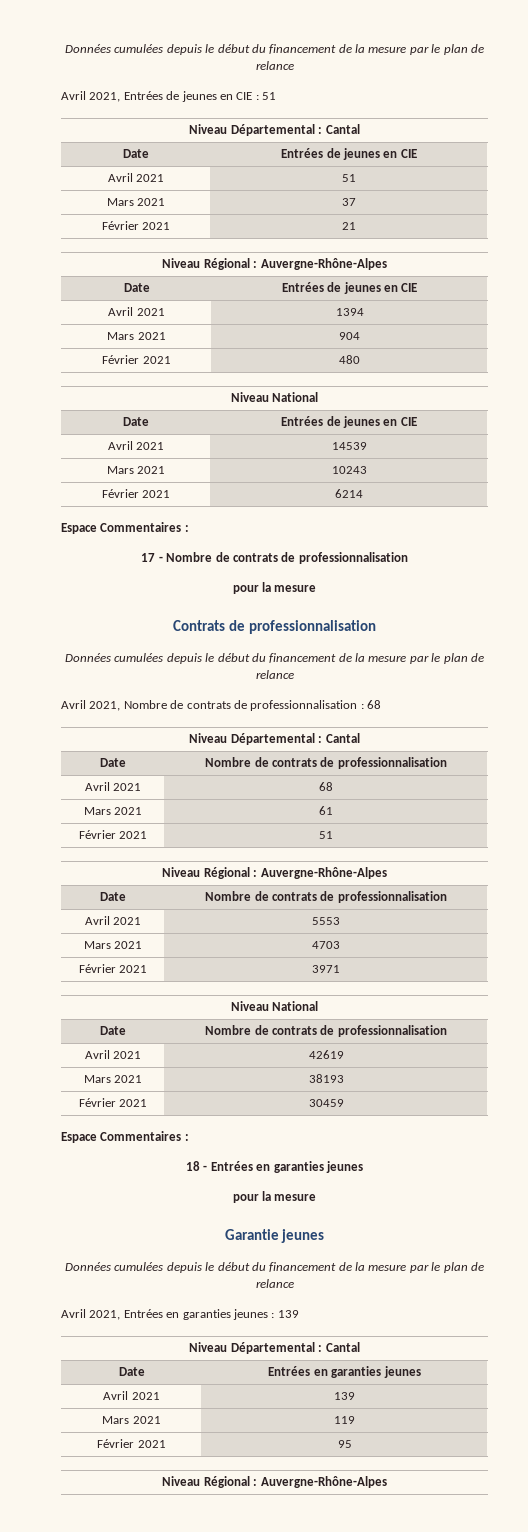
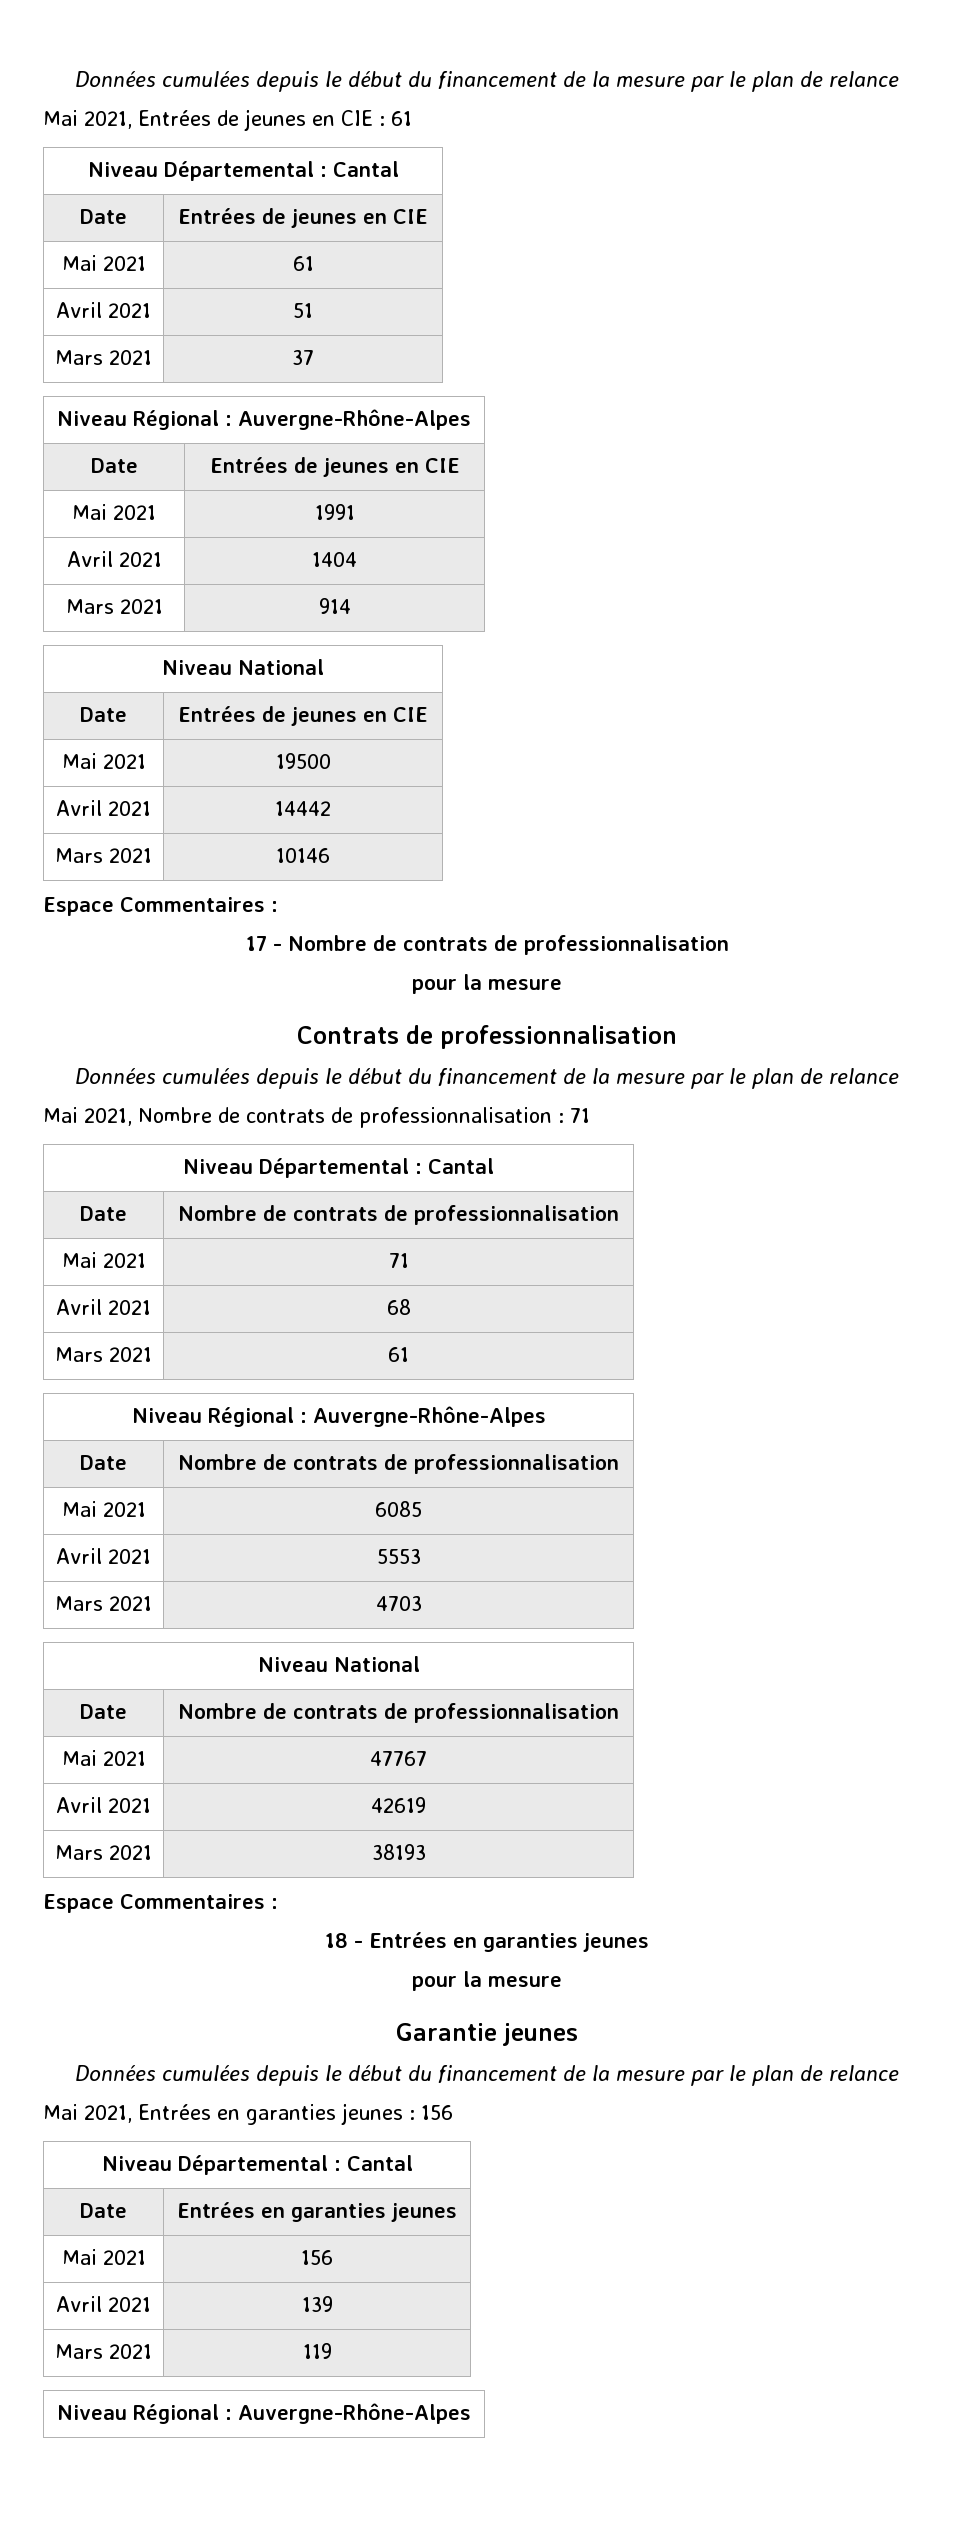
[61,91,86,100] Avril -> [43,110,78,126] Mai
[262,92,276,100] 51 -> [391,111,412,126] 61
(417, 153) none -> [61,255,146,271] [292,256,314,271] // Mai 2021 | 61
[101,221,171,230] [342,222,356,230] // Février 2021 | 21 -> (314, 357) none
[108,307,165,316] [335,308,364,316] [107,332,166,340] [339,332,360,340] [102,355,171,364] [339,355,360,364] // Avril 2021 | 1394 // Mars 2021 | 904 // Février 2021 | 480 -> [72,504,156,520] [314,504,355,520] [66,551,162,567] [312,552,357,567] [65,599,163,614] [318,598,351,614] // Mai 2021 | 1991 // Avril 2021 | 1404 // Mars 2021 | 914
[107,441,165,450] [331,442,367,450] [106,466,166,474] [331,466,367,474] [101,489,171,498] [335,489,363,498] // Avril 2021 | 14539 // Mars 2021 | 10243 // Février 2021 | 6214 -> [61,753,146,769] [275,753,331,769] [56,800,151,816] [275,801,331,816] [55,848,152,863] [276,848,330,863] // Mai 2021 | 19500 // Avril 2021 | 14442 // Mars 2021 | 10146
[61,700,86,709] Avril -> [43,1107,78,1123] Mai
[367,700,381,709] 68 -> [570,1108,590,1123] 71
(447, 763) none -> [61,1252,146,1268] [388,1253,409,1268] // Mai 2021 | 71
[78,830,148,839] [319,831,333,839] // Février 2021 | 51 -> (409, 1354) none
(447, 897) none -> [61,1501,146,1517] [375,1501,422,1517] // Mai 2021 | 6085
[78,964,148,973] [312,965,340,973] // Février 2021 | 3971 -> (422, 1603) none
(447, 1031) none -> [61,1750,146,1766] [370,1751,427,1766] // Mai 2021 | 47767
[78,1098,148,1107] [308,1099,344,1107] // Février 2021 | 30459 -> (426, 1852) none
[61,1309,86,1318] Avril -> [43,2104,78,2120] Mai
[277,1310,299,1318] 139 -> [421,2105,453,2120] 156
(421, 1372) none -> [61,2249,146,2265] [301,2250,333,2265] // Mai 2021 | 156
[97,1439,166,1448] [337,1440,352,1448] // Février 2021 | 95 -> (332, 2351) none

